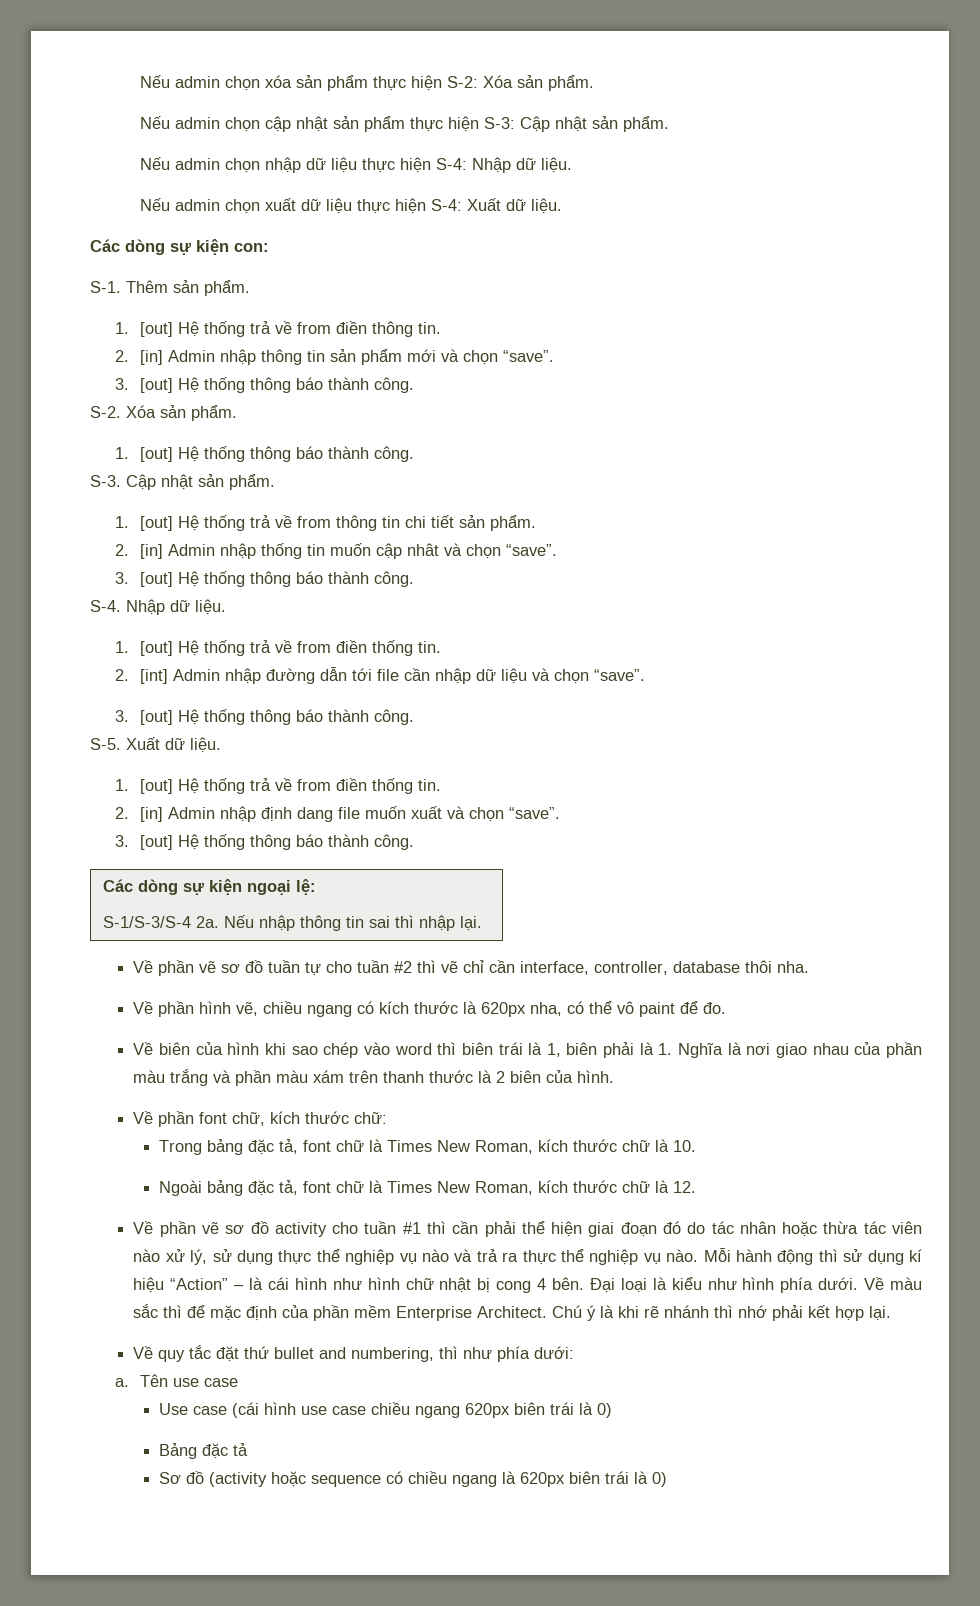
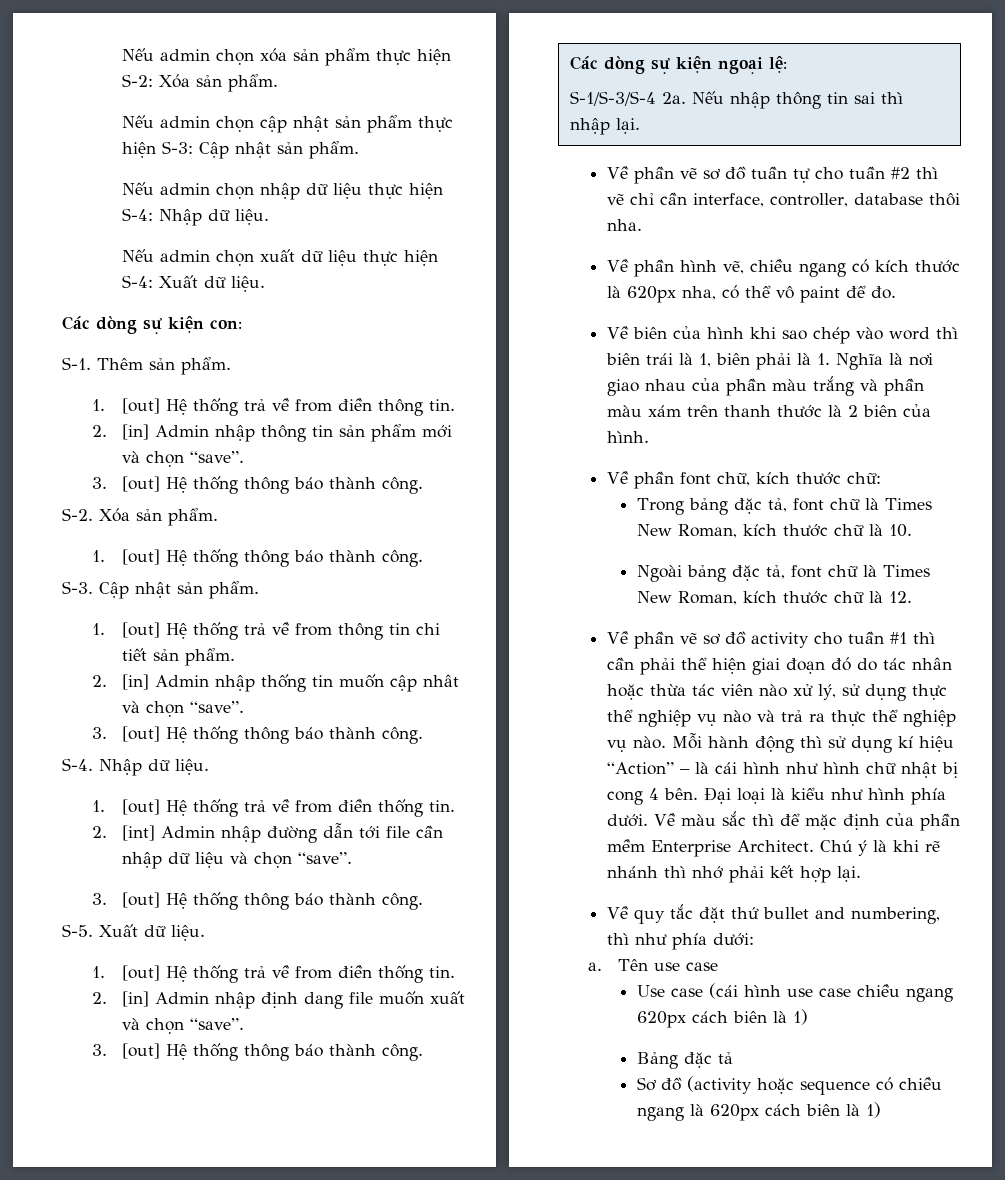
[513,1402,612,1418] biên trái là 0) -> [691,1009,808,1025] cách biên là 1)
[568,1471,667,1487] biên trái là 0) -> [764,1102,881,1118] cách biên là 1)

